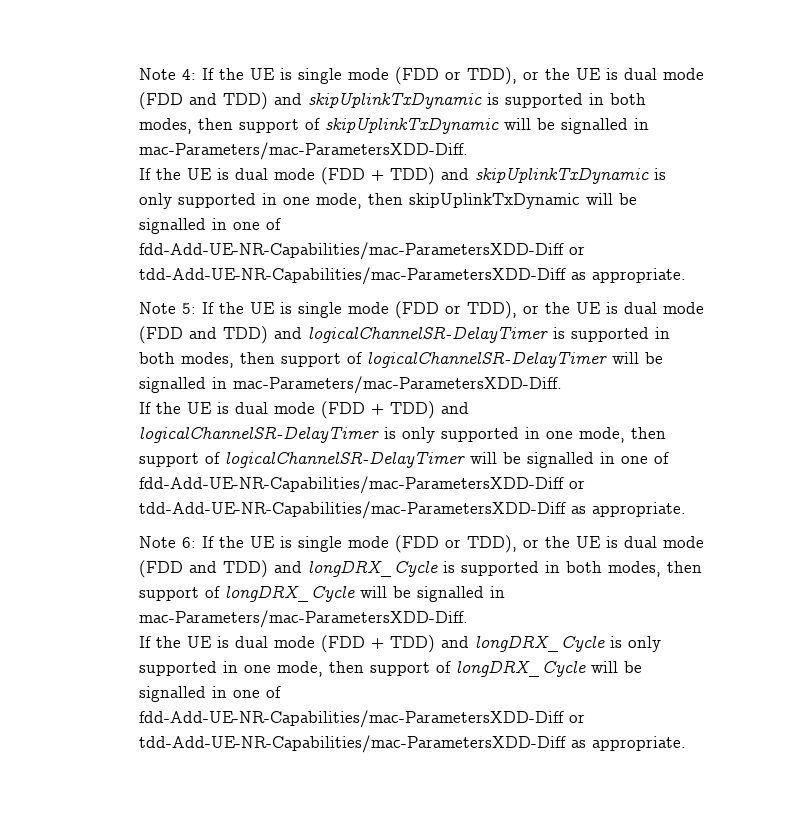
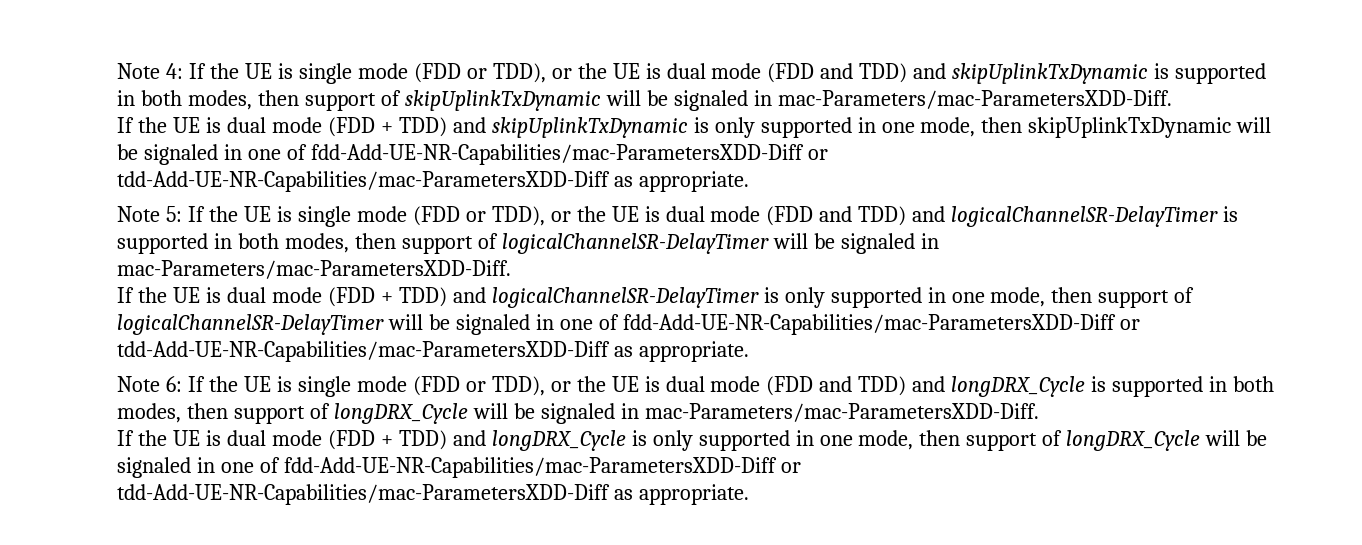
[560,118,628,134] signalled -> [673,90,748,111] signaled
[138,218,206,234] signalled -> [144,144,219,165] signaled
[138,377,206,393] signalled -> [840,233,915,254] signaled
[526,452,594,468] signalled -> [456,314,531,335] signaled
[416,586,484,602] signalled -> [540,403,615,424] signaled
[138,686,206,702] signalled -> [117,457,192,478] signaled

